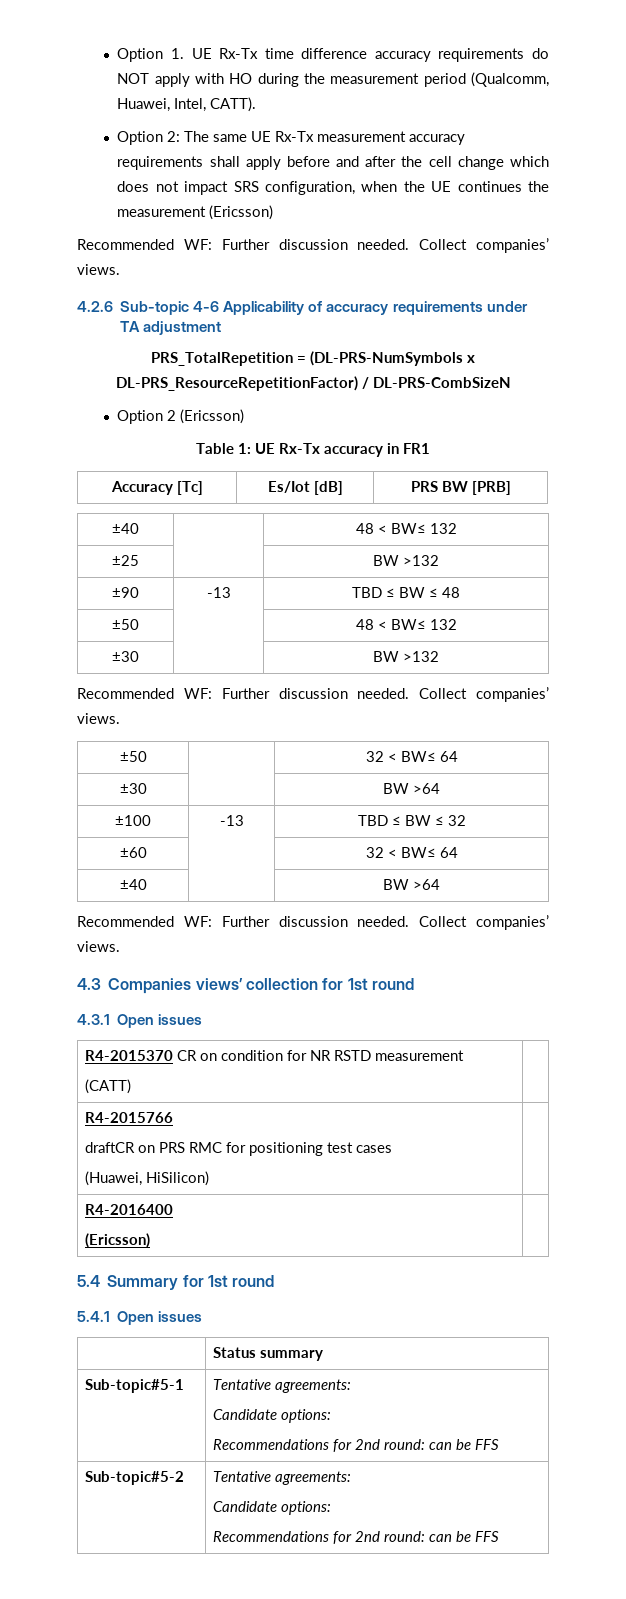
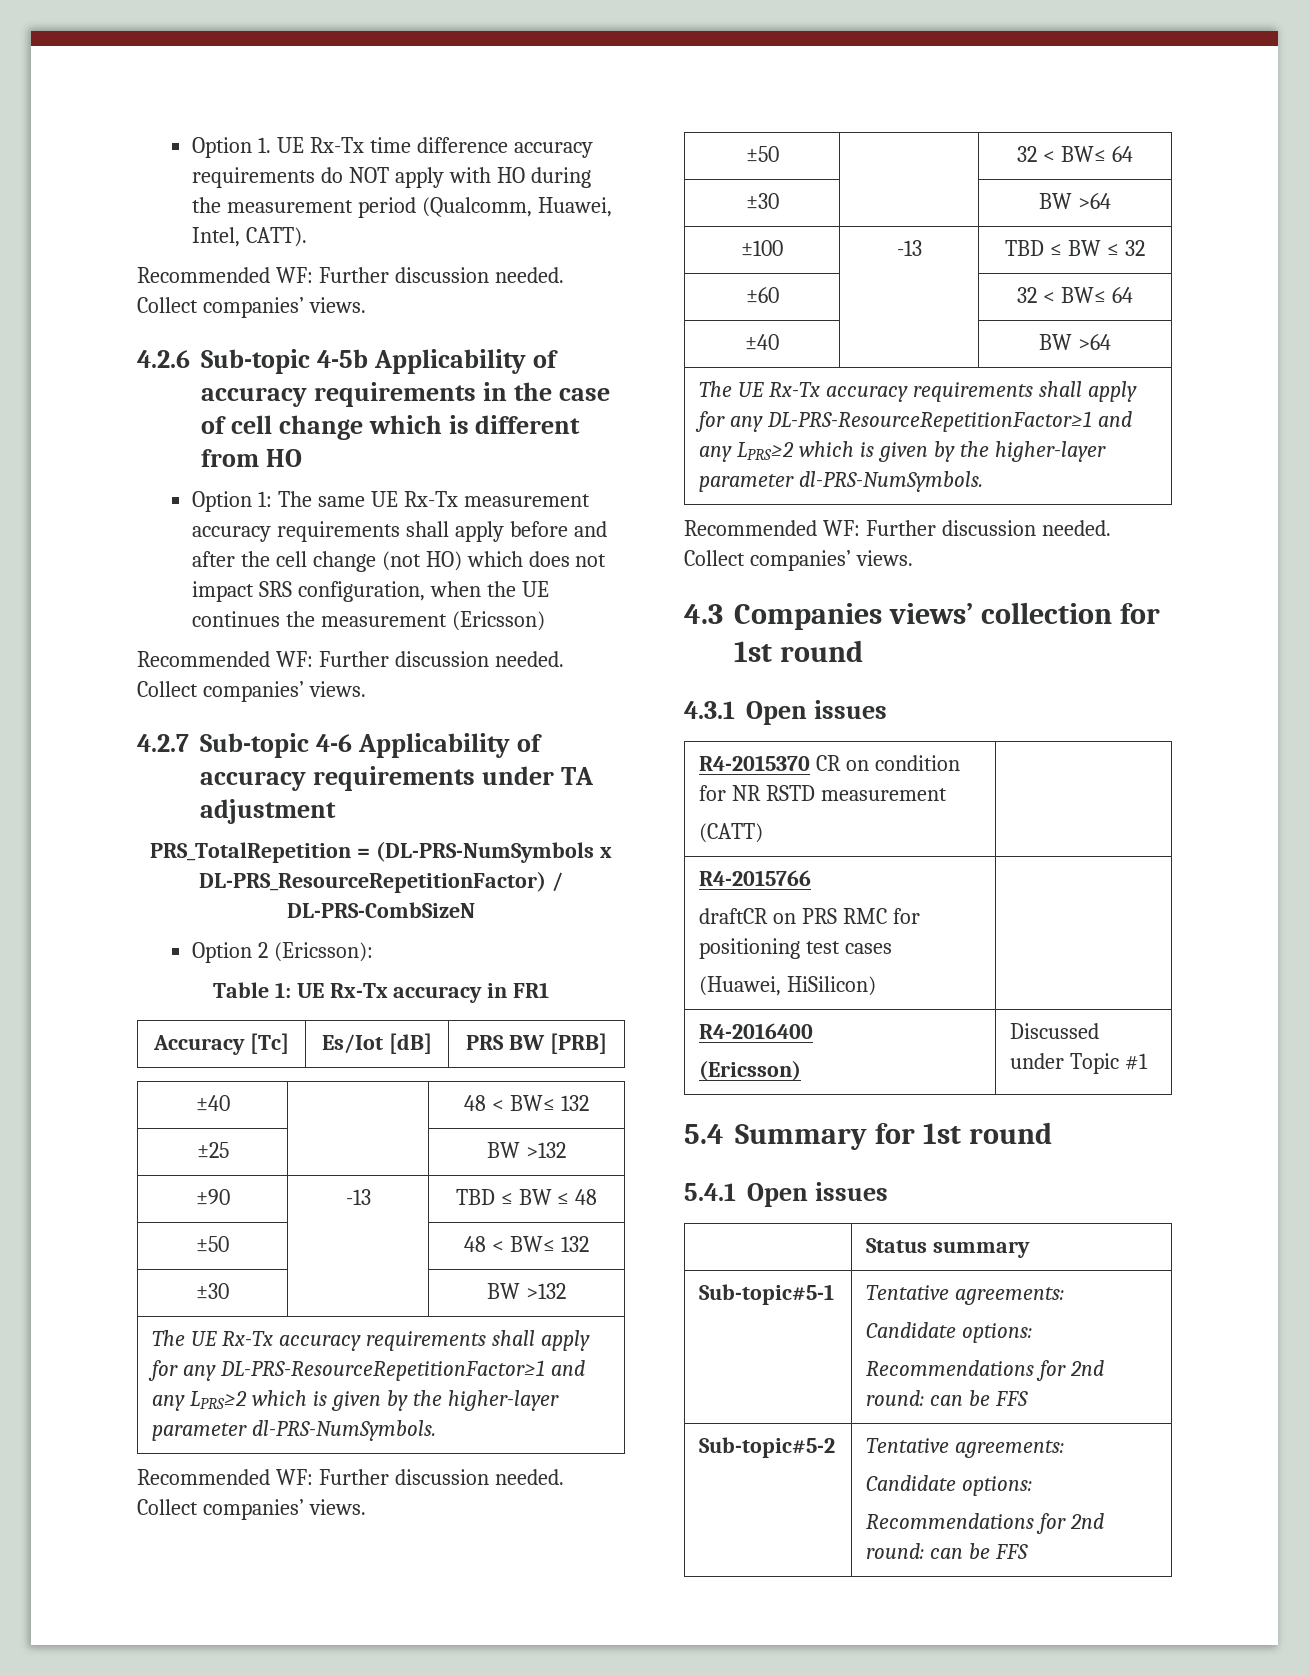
[117,131,181,145] // Option 2: -> [137,267,564,283] [137,297,366,318] [137,349,558,374] [201,382,610,407] [201,415,581,440] [201,449,302,467] [191,491,272,512] // Recommended WF: Further discussion needed. Collect companies’ views. // 4.2.6 Sub-topic 4-5b Applicability of accuracy requirements in the case of cell change which is different from HO // Option 1:
(504, 163) none -> [381,551,462,571] (not HO)
[77,301,113,312] 4.2.6 -> [137,734,189,752] 4.2.7
[180,409,245,424] (Ericsson) -> [273,942,373,962] (Ericsson):
(439, 656) none -> [152,1330,590,1351] [148,1360,585,1381] [152,1390,559,1411] [152,1420,437,1441] // The UE Rx-Tx accuracy requirements shall apply for any DL-PRS-ResourceRepetitionFactor≥1 and any LPRS≥2 which is given by the higher-layer parameter dl-PRS-NumSymbols.
(440, 884) none -> [699,381,1137,402] [695,411,1132,432] [699,441,1106,462] [699,471,984,492] // The UE Rx-Tx accuracy requirements shall apply for any DL-PRS-ResourceRepetitionFactor≥1 and any LPRS≥2 which is given by the higher-layer parameter dl-PRS-NumSymbols.
(150, 1240) none -> [1010,1023,1100,1039] [1010,1053,1149,1074] Discussed under Topic #1

